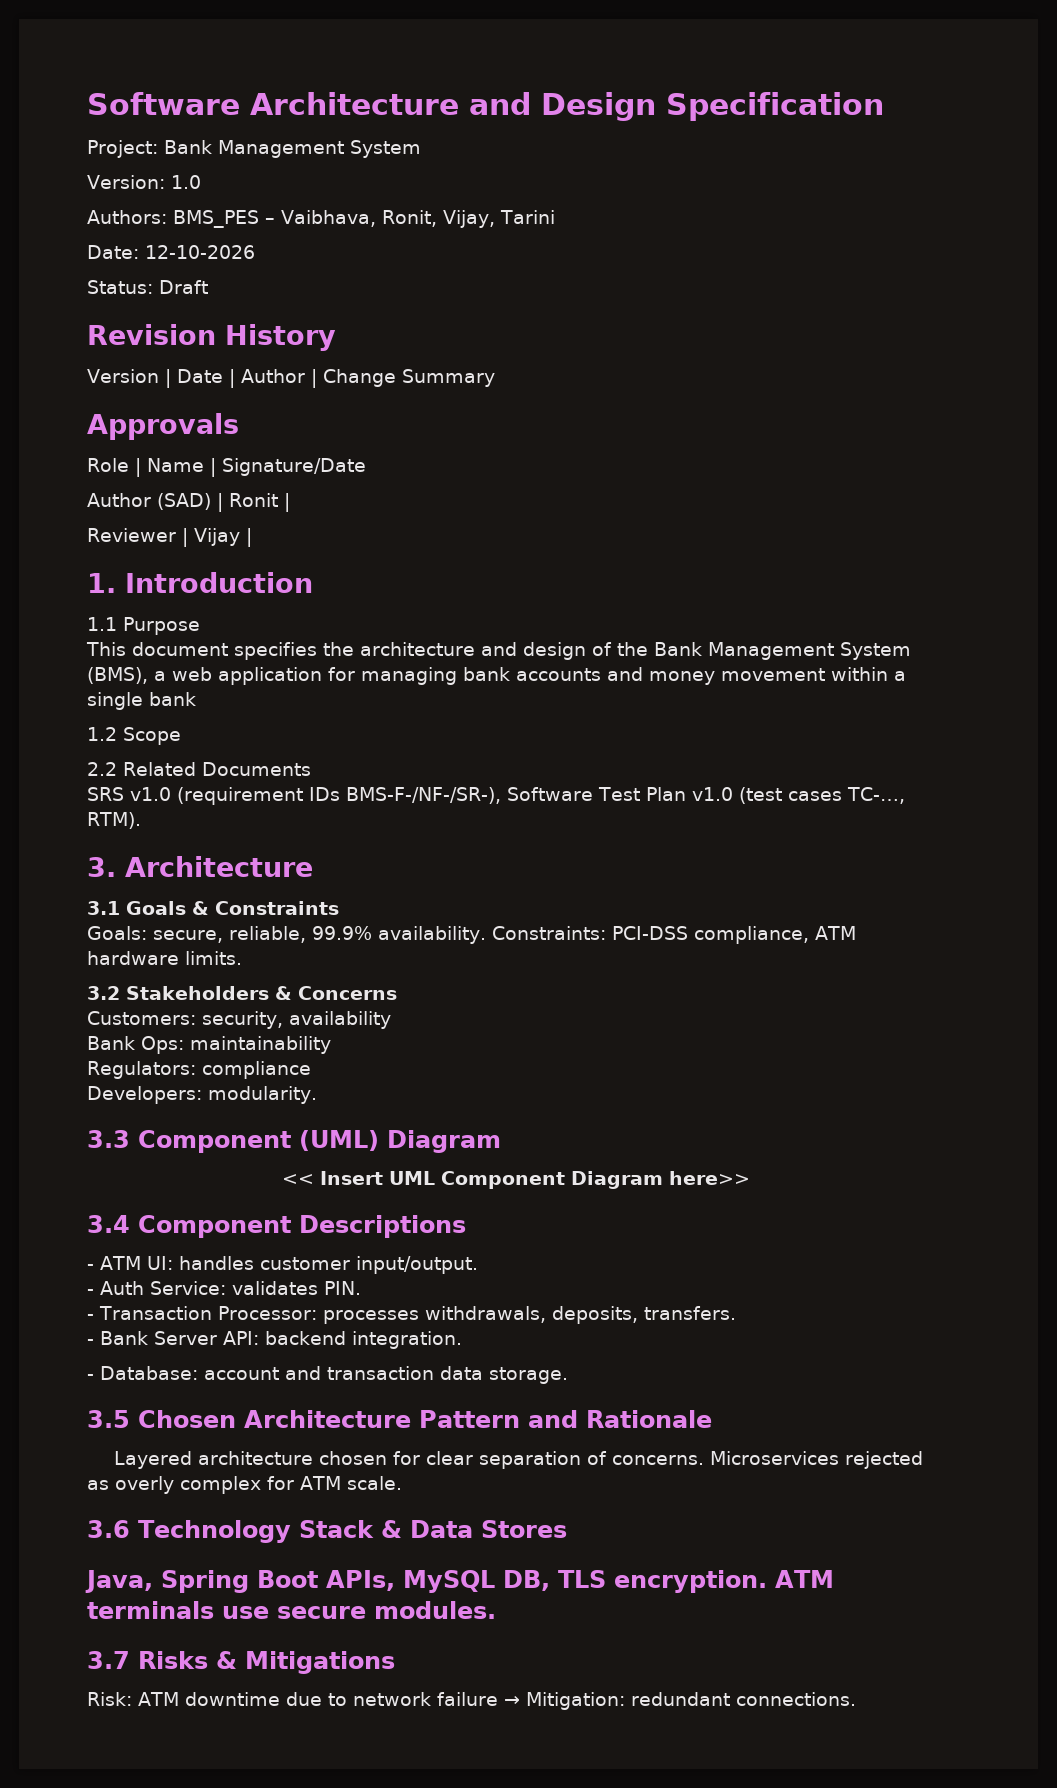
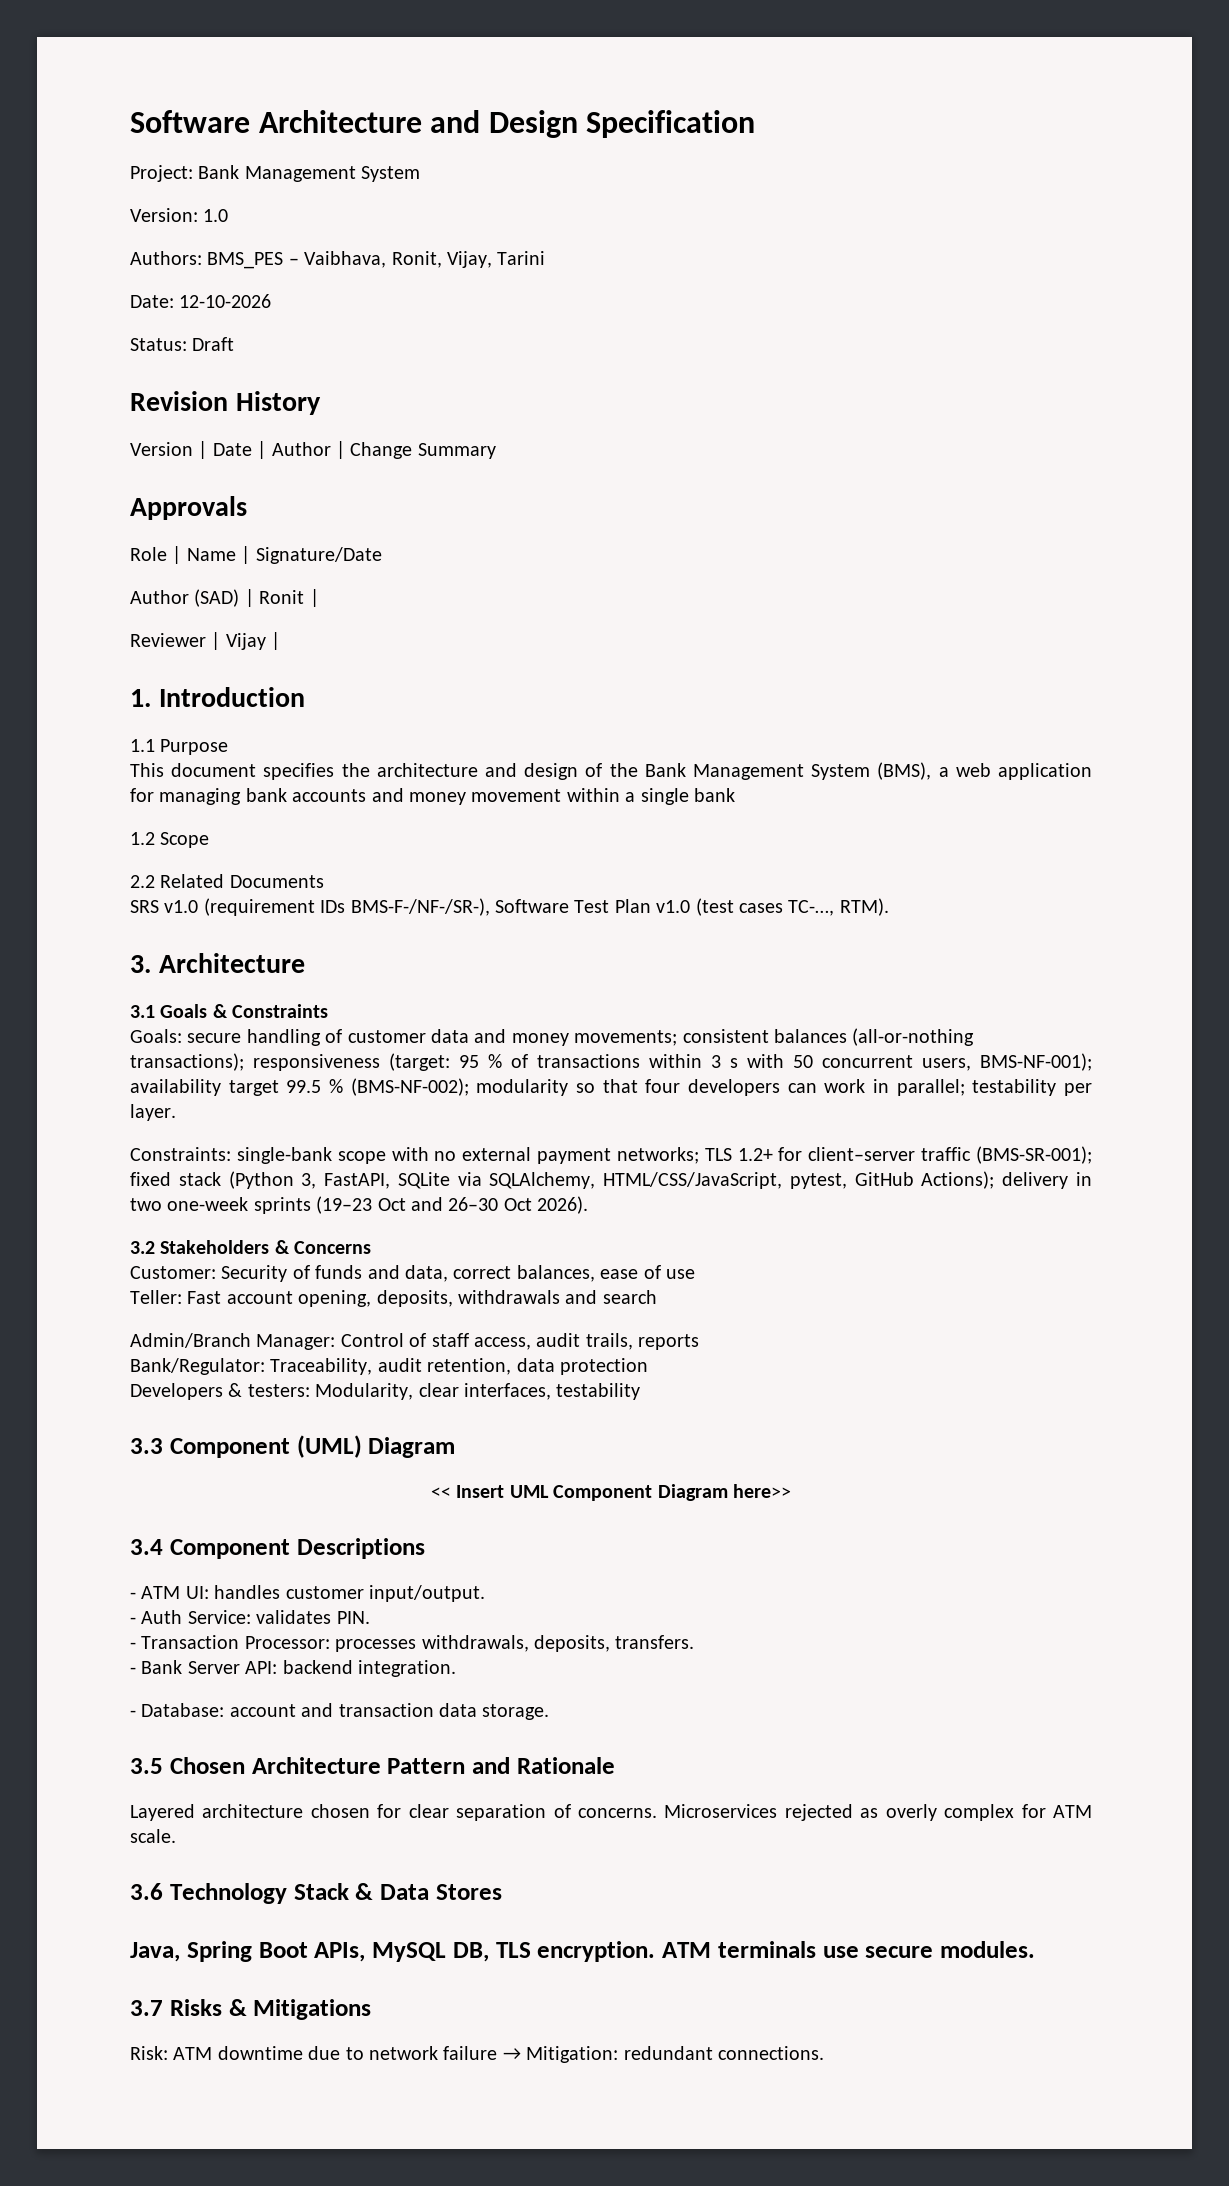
[153,926,856,944] [87,951,242,965] [87,986,397,1000] [87,1011,391,1029] [87,1036,331,1054] [87,1061,311,1079] [87,1086,317,1104] secure, reliable, 99.9% availability. Constraints: PCI-DSS compliance, ATM hardware limits. // 3.2 Stakeholders & Concerns // Customers: security, availability // Bank Ops: maintainability // Regulators: compliance // Developers: modularity. -> [187,1028,975,1046] [130,1053,1092,1071] [130,1078,1092,1096] [130,1104,176,1121] [130,1146,1092,1164] [130,1171,1092,1189] [130,1196,589,1214] [130,1240,372,1254] [130,1265,695,1282] [130,1290,657,1307] [130,1333,700,1350] [130,1358,648,1375] [130,1383,641,1400] secure handling of customer data and money movements; consistent balances (all-or-nothing transactions); responsiveness (target: 95 % of transactions within 3 s with 50 concurrent users, BMS-NF-001); availability target 99.5 % (BMS-NF-002); modularity so that four developers can work in parallel; testability per layer. // Constraints: single-bank scope with no external payment networks; TLS 1.2+ for client–server traffic (BMS-SR-001); fixed stack (Python 3, FastAPI, SQLite via SQLAlchemy, HTML/CSS/JavaScript, pytest, GitHub Actions); delivery in two one-week sprints (19–23 Oct and 26–30 Oct 2026). // 3.2 Stakeholders & Concerns // Customer: Security of funds and data, correct balances, ease of use // Teller: Fast account opening, deposits, withdrawals and search // Admin/Branch Manager: Control of staff access, audit trails, reports // Bank/Regulator: Traceability, audit retention, data protection // Developers & testers: Modularity, clear interfaces, testability

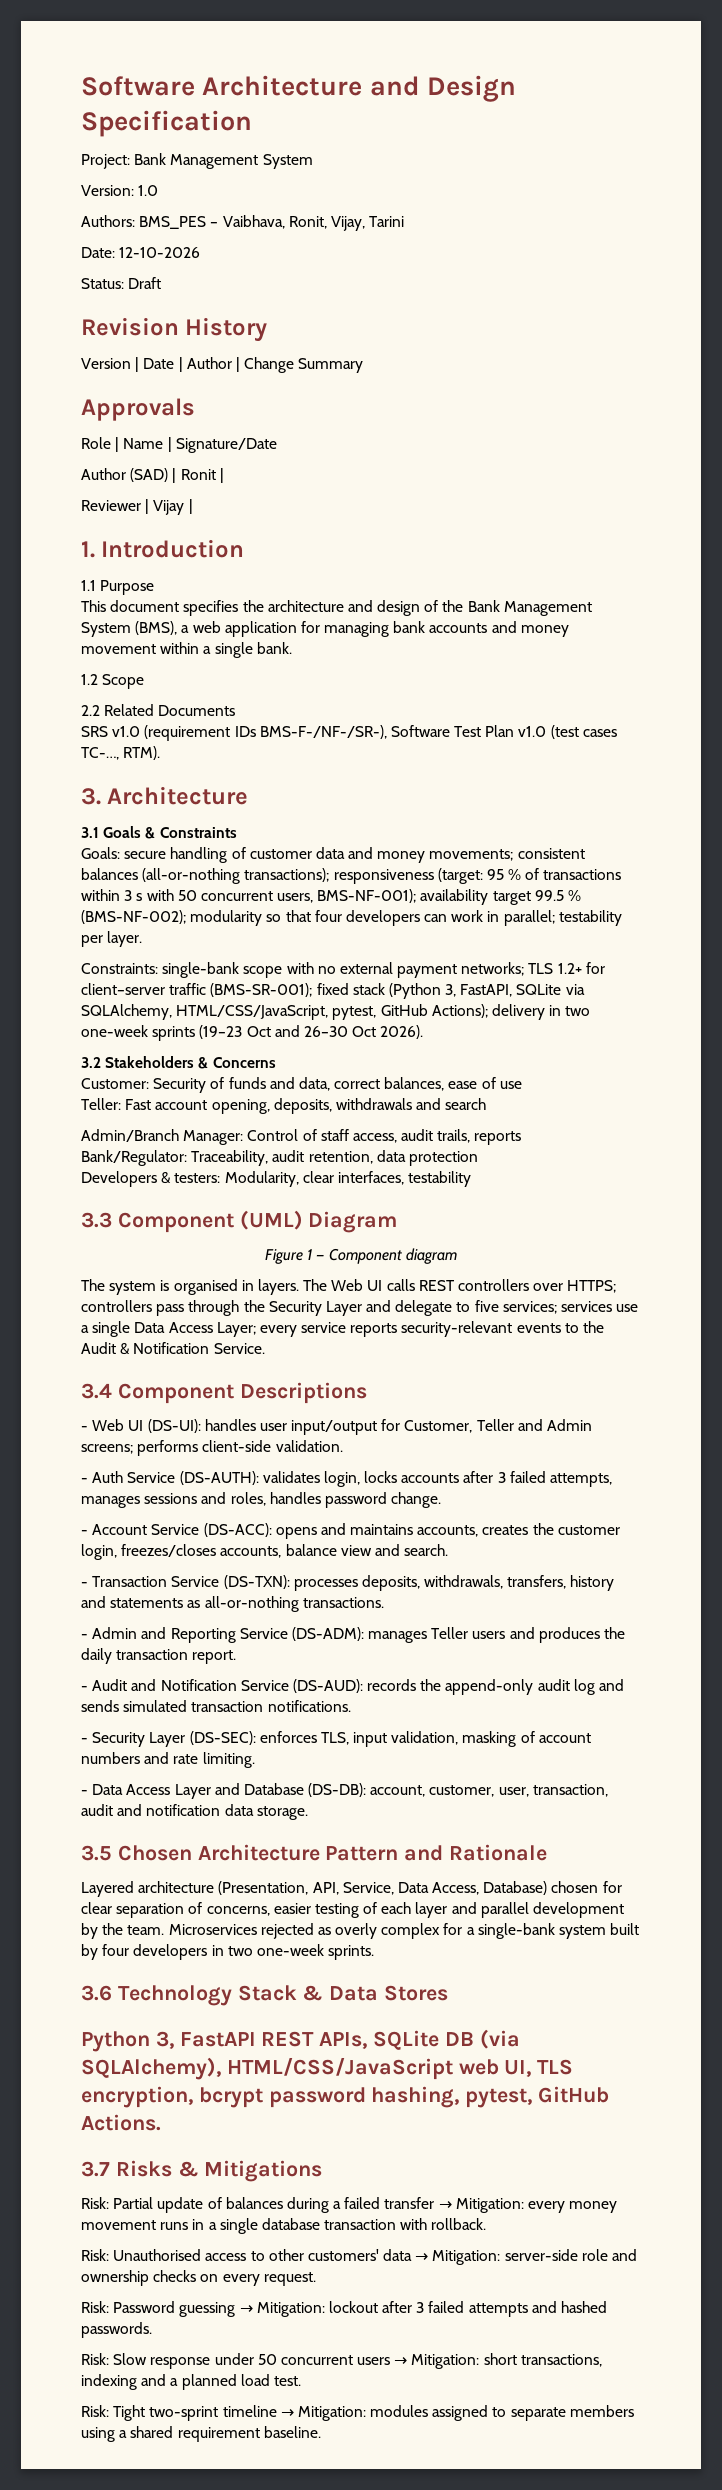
[693,788,735,802] bank -> [256,642,292,654] bank.
[431,1484,791,1501] [130,1538,425,1559] [130,1585,485,1602] [130,1610,370,1624] [130,1635,695,1652] [130,1660,456,1677] [130,1703,434,1717] << Insert UML Component Diagram here>> // 3.4 Component Descriptions // - ATM UI: handles customer input/output. // - Auth Service: validates PIN. // - Transaction Processor: processes withdrawals, deposits, transfers. // - Bank Server API: backend integration. // - Database: account and transaction -> [264,1248,458,1264] [81,1279,617,1295] [81,1300,639,1316] [81,1321,605,1337] [81,1342,265,1355] [81,1382,367,1404] [81,1419,593,1435] [81,1440,343,1456] [81,1471,613,1487] [81,1492,442,1508] [81,1523,620,1539] [81,1544,449,1560] [81,1575,615,1591] [81,1596,384,1612] [81,1627,626,1643] [81,1648,237,1664] [81,1679,625,1695] [81,1700,351,1712] [81,1731,591,1747] [81,1752,255,1768] [81,1783,608,1799] [81,1804,221,1816] Figure 1 — Component diagram // The system is organised in layers. The Web UI calls REST controllers over HTTPS; controllers pass through the Security Layer and delegate to five services; services use a single Data Access Layer; every service reports security-relevant events to the Audit & Notification Service. // 3.4 Component Descriptions // - Web UI (DS-UI): handles user input/output for Customer, Teller and Admin screens; performs client-side validation. // - Auth Service (DS-AUTH): validates login, locks accounts after 3 failed attempts, manages sessions and roles, handles password change. // - Account Service (DS-ACC): opens and maintains accounts, creates the customer login, freezes/closes accounts, balance view and search. // - Transaction Service (DS-TXN): processes deposits, withdrawals, transfers, history and statements as all-or-nothing transactions. // - Admin and Reporting Service (DS-ADM): manages Teller users and produces the daily transaction report. // - Audit and Notification Service (DS-AUD): records the append-only audit log and sends simulated transaction notifications. // - Security Layer (DS-SEC): enforces TLS, input validation, masking of account numbers and rate limiting. // - Data Access Layer and Database (DS-DB): account, customer, user, transaction, audit and notification
(304, 1811) none -> [218,1881,548,1895] (Presentation, API, Service, Data Access, Database)
[578,1808,657,1818] concerns. -> [206,1902,625,1918] [81,1923,165,1939] concerns, easier testing of each layer and parallel development by the team.
[1053,1805,1092,1818] [130,1829,176,1843] ATM scale. -> [466,1923,640,1939] [81,1944,375,1960] a single-bank system built by four developers in two one-week sprints.
[130,1941,1035,1962] Java, Spring Boot APIs, MySQL DB, TLS encryption. ATM terminals use secure modules. -> [81,2029,520,2052] [81,2057,574,2080] [81,2086,610,2108] [81,2114,161,2131] Python 3, FastAPI REST APIs, SQLite DB (via SQLAlchemy), HTML/CSS/JavaScript web UI, TLS encryption, bcrypt password hashing, pytest, GitHub Actions.
[173,2046,824,2063] ATM downtime due to network failure → Mitigation: redundant connections. -> [113,2197,618,2213] [81,2218,487,2234] [81,2249,638,2265] [81,2270,316,2286] [81,2301,608,2317] [81,2322,152,2338] [81,2353,602,2369] [81,2374,301,2390] [81,2405,634,2421] [81,2426,321,2442] Partial update of balances during a failed transfer → Mitigation: every money movement runs in a single database transaction with rollback. // Risk: Unauthorised access to other customers' data → Mitigation: server-side role and ownership checks on every request. // Risk: Password guessing → Mitigation: lockout after 3 failed attempts and hashed passwords. // Risk: Slow response under 50 concurrent users → Mitigation: short transactions, indexing and a planned load test. // Risk: Tight two-sprint timeline → Mitigation: modules assigned to separate members using a shared requirement baseline.

